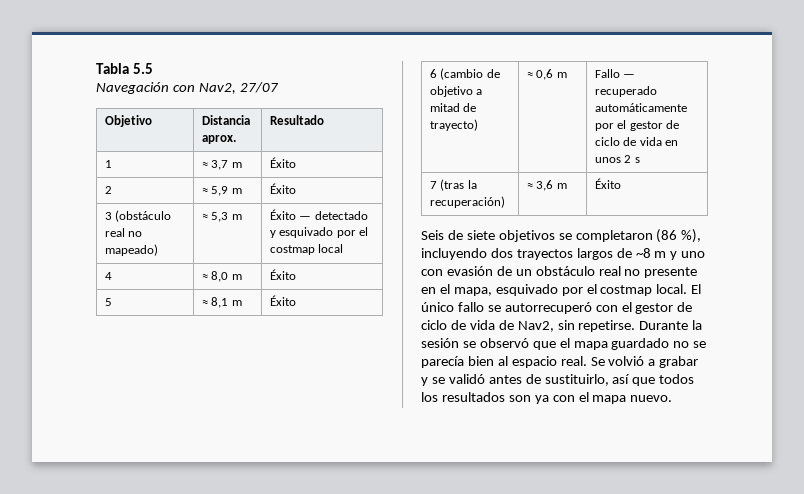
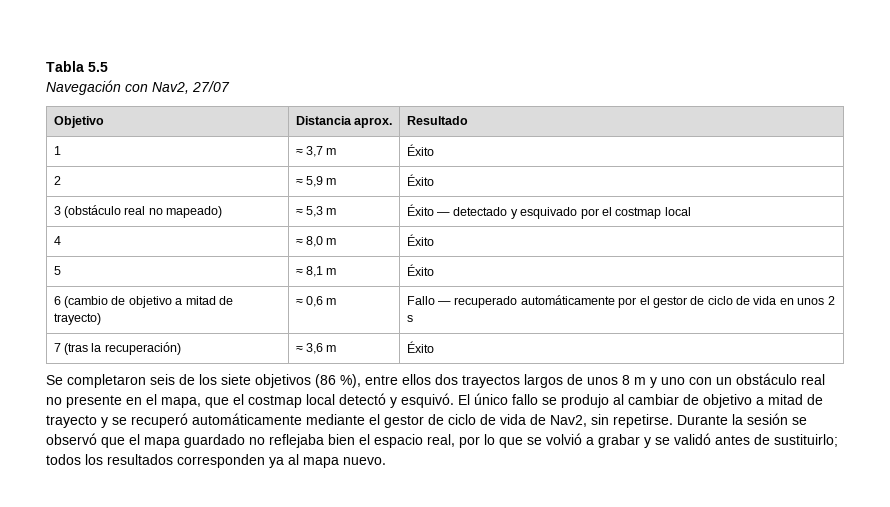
[421,229,702,243] [421,248,487,260] Seis de siete objetivos se completaron (86 %), incluyendo -> [46,374,431,388] Se completaron seis de los siete objetivos (86 %), entre ellos
[635,248,651,258] ~8 -> [587,375,630,385] unos 8
[446,266,512,276] evasión de -> (712, 381) none
[495,284,702,296] [421,302,618,314] esquivado por el costmap local. El único fallo se autorrecuperó con -> [205,393,823,408] [46,413,365,428] que el costmap local detectó y esquivó. El único fallo se produjo al cambiar de objetivo a mitad de trayecto y se recuperó automáticamente mediante
[693,341,707,348] [421,356,605,368] se parecía bien al espacio real. Se -> [269,434,542,448] reflejaba bien el espacio real, por lo que se
[544,374,695,386] [421,392,589,404] sustituirlo, así que todos los resultados son ya con el -> [774,434,838,447] [46,454,299,468] sustituirlo; todos los resultados corresponden ya al

